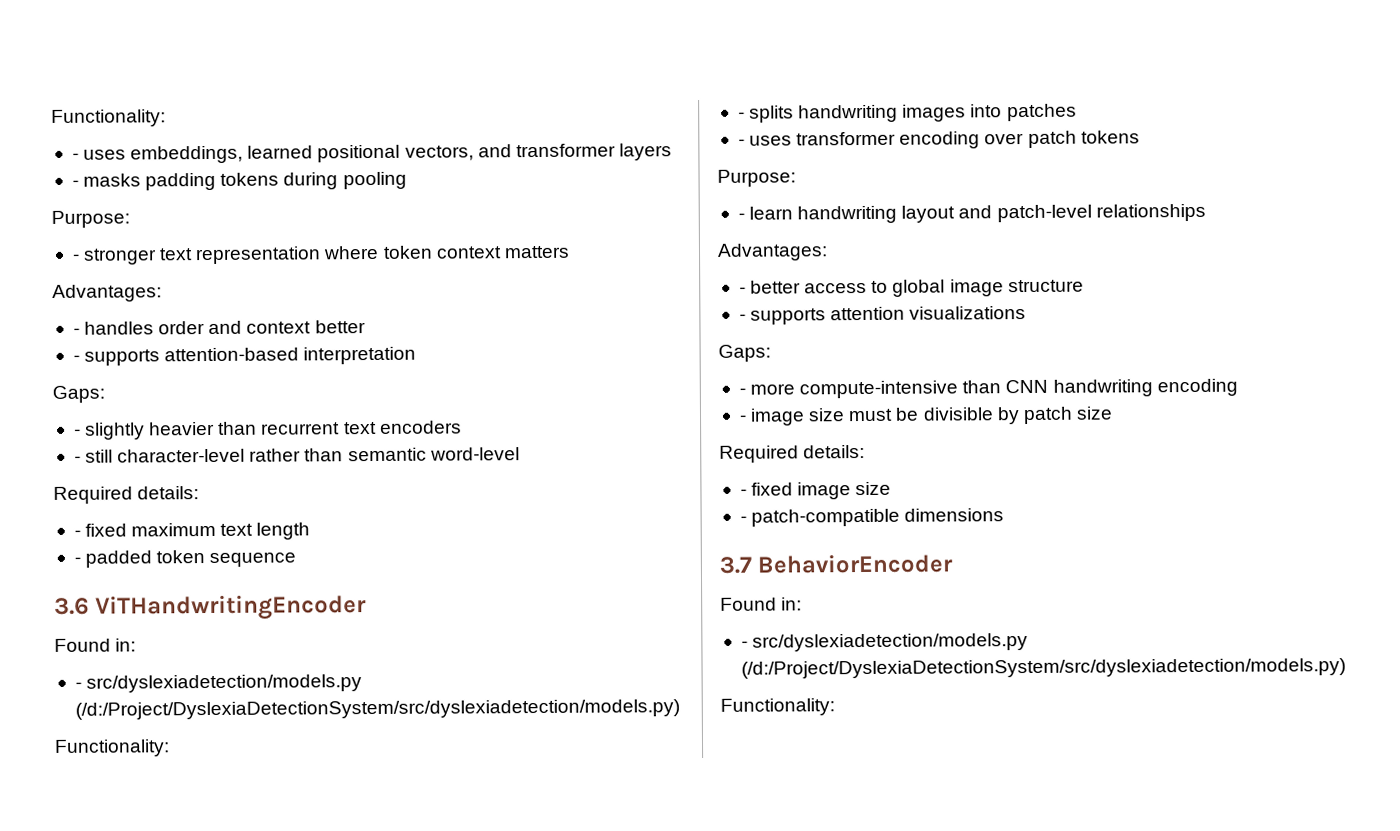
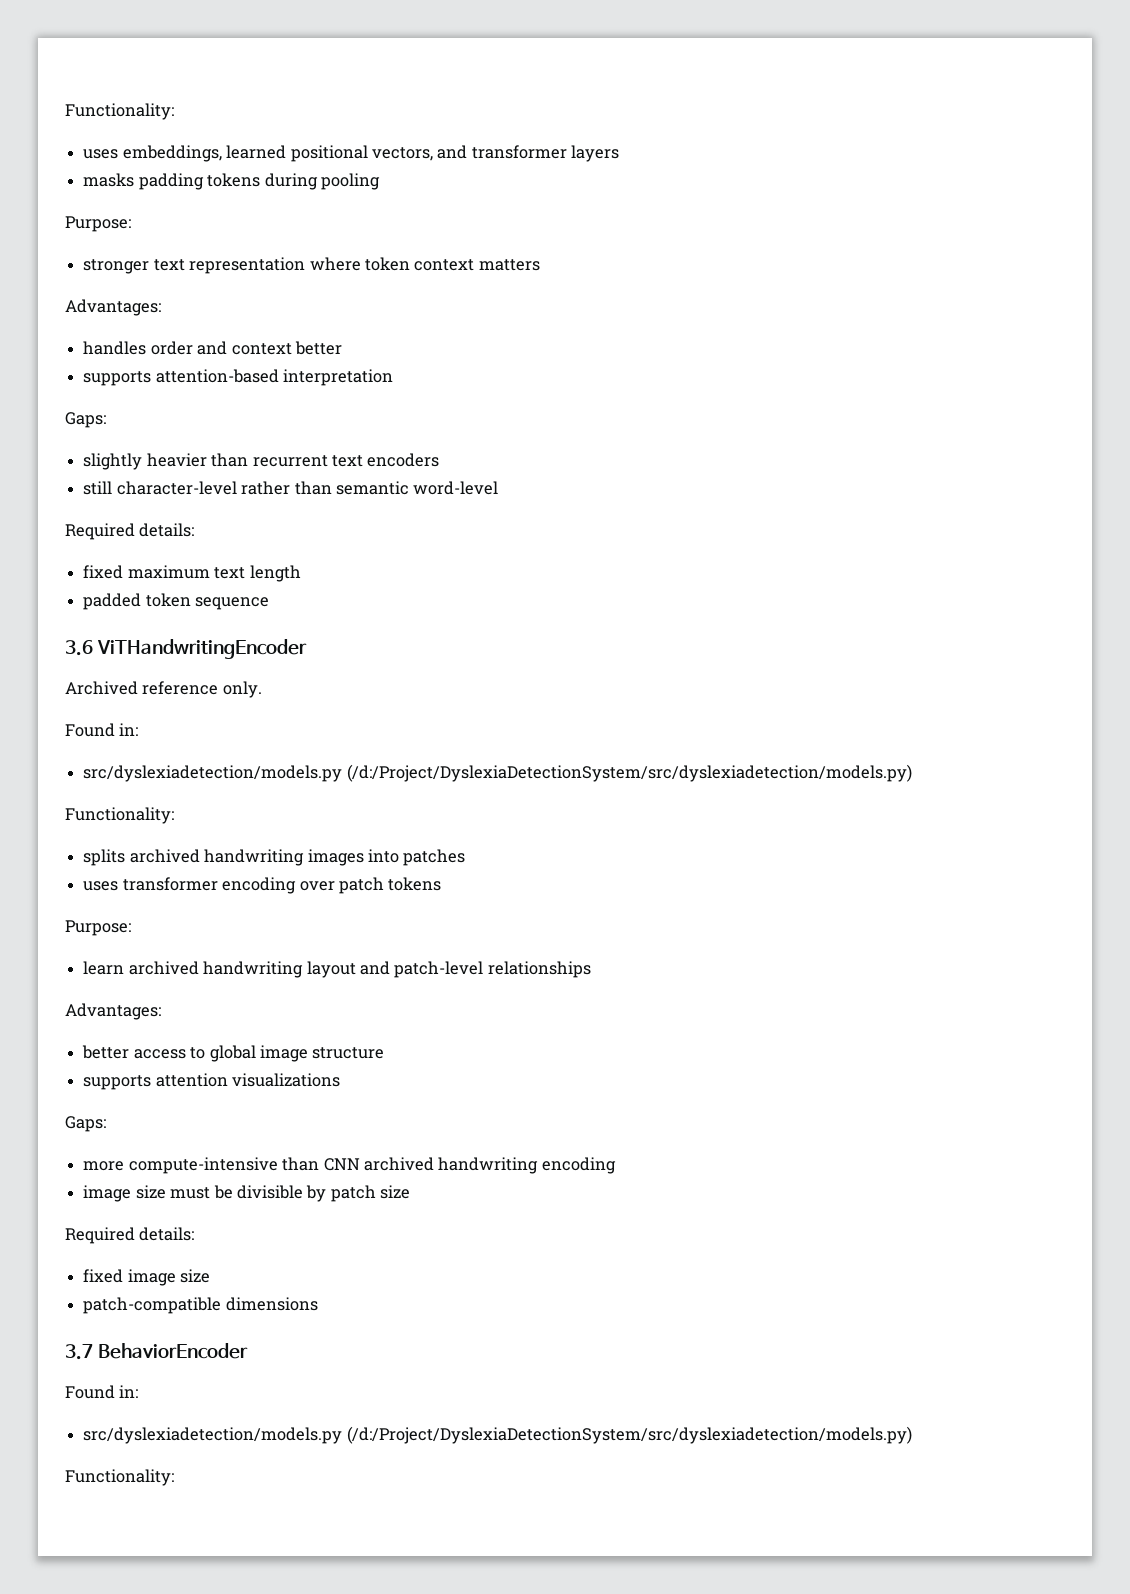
[51,109,166,127] [71,152,79,160] Functionality: // - -> [65,103,174,120] Functionality: //
[71,179,79,187] - -> (620, 153) none
[72,253,80,261] - -> (131, 224) none
[72,327,80,335] - -> (161, 307) none
[72,354,80,362] - -> (342, 348) none
[73,428,81,436] - -> (106, 420) none
[73,455,81,463] - -> (440, 460) none
[73,529,81,537] - -> (195, 530) none
[73,556,81,564] - -> (301, 573) none
[54,638,137,652] [74,681,82,689] // Found in: // - -> [65,681,262,698] [65,723,139,737] // Archived reference only. // Found in: //
[737,105,795,123] - splits -> [83,849,200,866] splits archived
[737,138,745,146] - -> (466, 857) none
[737,206,794,220] - learn -> [83,961,199,975] learn archived
[738,286,746,294] - -> (161, 1011) none
[738,313,746,321] - -> (385, 1053) none
[738,387,746,395] - -> (106, 1124) none
(1049, 386) none -> [363,1157,434,1171] archived
[738,414,747,422] - -> (616, 1165) none
[739,488,747,496] - -> (195, 1234) none
[739,515,747,523] - -> (211, 1276) none
[740,640,748,648] - -> (139, 1391) none

